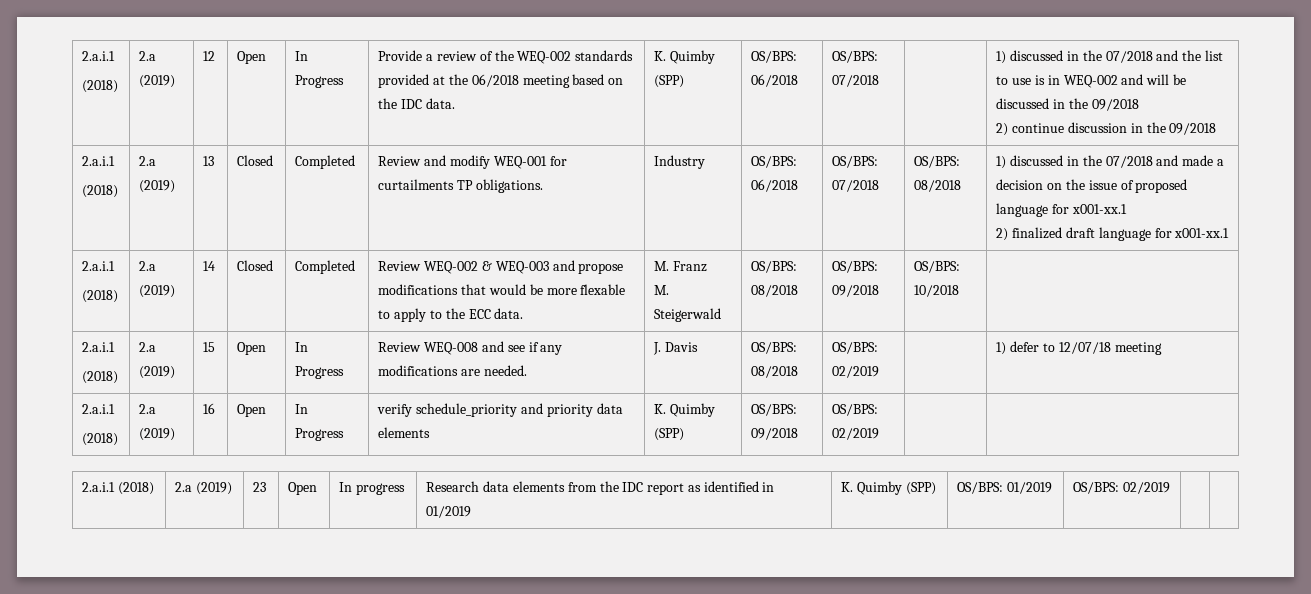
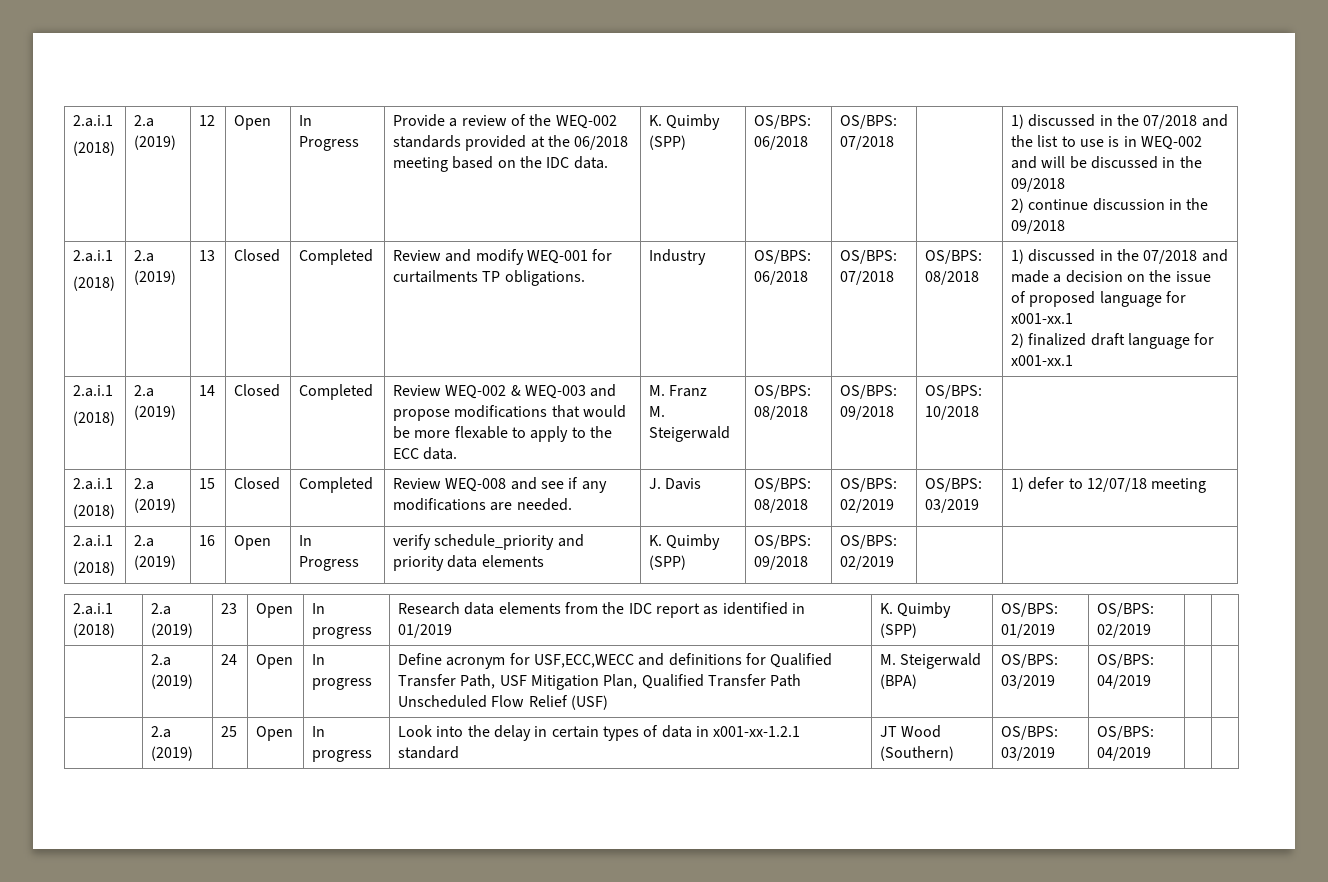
[237,342,267,355] [295,342,309,352] [295,366,345,379] Open | In Progress -> [234,477,281,490] [299,477,374,493] Closed | Completed
(880, 372) none -> [925,478,983,492] [925,499,980,513] OS/BPS: 03/2019
(1171, 488) none -> [151,654,172,666] [151,674,194,689] [221,654,238,665] [256,654,294,669] [312,654,326,665] [312,678,373,690] [398,653,833,669] [398,674,802,690] [398,695,609,710] [880,653,982,669] [880,674,918,689] [1001,654,1059,668] [1001,675,1056,689] [1097,654,1155,668] [1097,675,1152,689] [151,726,172,738] [151,746,194,761] [221,726,238,737] [256,726,294,741] [312,726,326,737] [312,750,373,762] [398,725,801,741] [398,746,460,759] [880,725,942,738] [880,746,955,761] [1001,726,1059,740] [1001,747,1056,761] [1097,726,1155,740] [1097,747,1152,761] // | 2.a (2019) | 24 | Open | In progress | Define acronym for USF,ECC,WECC and definitions for Qualified Transfer Path, USF Mitigation Plan, Qualified Transfer Path Unscheduled Flow Relief (USF) | M. Steigerwald (BPA) | OS/BPS: 03/2019 | OS/BPS: 04/2019 | | // | 2.a (2019) | 25 | Open | In progress | Look into the delay in certain types of data in x001-xx-1.2.1 standard | JT Wood (Southern) | OS/BPS: 03/2019 | OS/BPS: 04/2019 | |

